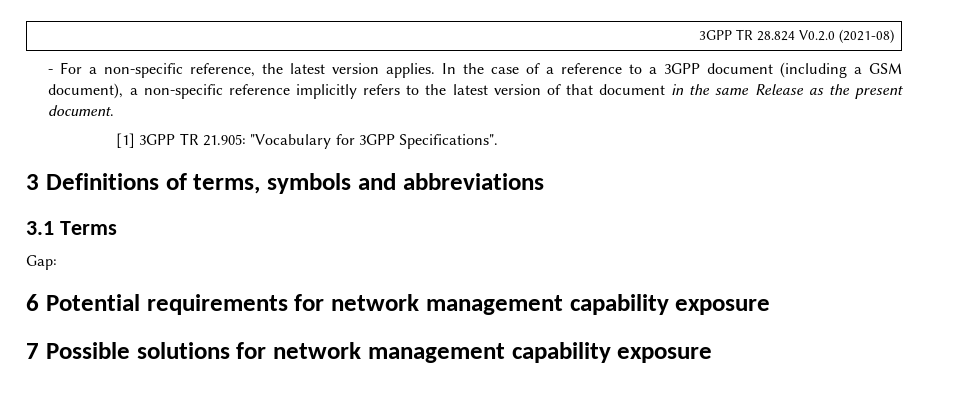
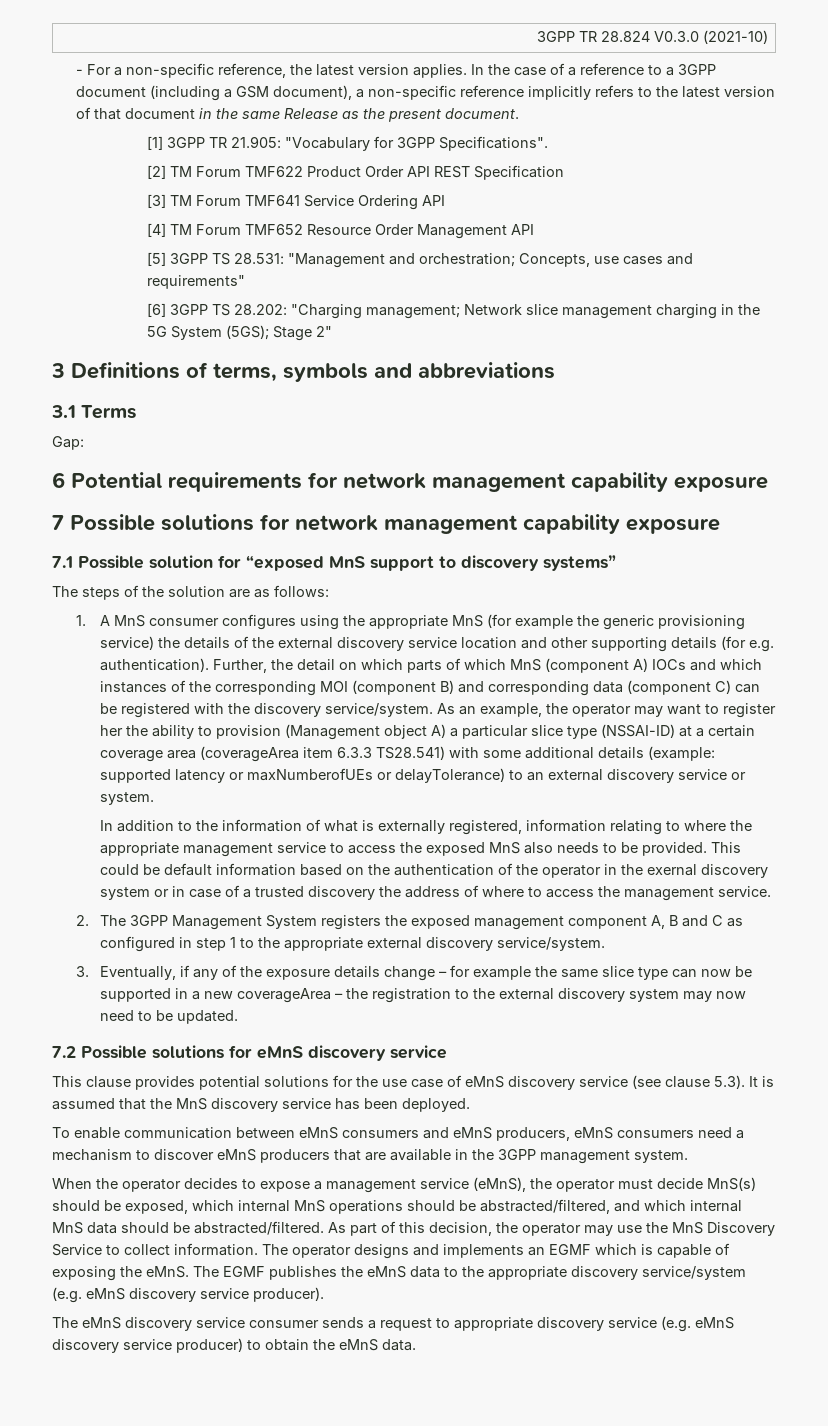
[798,29,894,43] V0.2.0 (2021-08) -> [654,30,769,44] V0.3.0 (2021-10)
(499, 141) none -> [147,165,565,180] [147,194,446,210] [147,223,535,239] [147,252,694,268] [147,275,246,289] [147,303,761,319] [147,325,333,341] // [2] TM Forum TMF622 Product Order API REST Specification // [3] TM Forum TMF641 Service Ordering API // [4] TM Forum TMF652 Resource Order Management API // [5] 3GPP TS 28.531: "Management and orchestration; Concepts, use cases and requirements" // [6] 3GPP TS 28.202: "Charging management; Network slice management charging in the 5G System (5GS); Stage 2"
(713, 355) none -> [52,555,616,571] [52,585,329,600] [75,614,745,630] [99,636,774,652] [99,658,762,673] [99,680,760,696] [99,703,776,718] [99,724,755,740] [99,746,715,762] [99,768,746,783] [99,792,154,805] [99,819,752,835] [99,842,741,857] [99,863,768,878] [99,885,771,901] [75,915,743,930] [99,936,605,952] [75,965,752,981] [99,988,746,1003] [99,1010,238,1024] [52,1045,447,1061] [52,1075,774,1090] [52,1098,470,1112] [52,1127,744,1141] [52,1149,688,1164] [52,1177,756,1193] [52,1199,742,1214] [52,1221,775,1236] [52,1243,730,1259] [52,1266,746,1281] [52,1287,324,1303] [52,1316,734,1332] [52,1338,416,1353] // 7.1 Possible solution for “exposed MnS support to discovery systems” // The steps of the solution are as follows: // 1. A MnS consumer configures using the appropriate MnS (for example the generic provisioning service) the details of the external discovery service location and other supporting details (for e.g. authentication). Further, the detail on which parts of which MnS (component A) IOCs and which instances of the corresponding MOI (component B) and corresponding data (component C) can be registered with the discovery service/system. As an example, the operator may want to register her the ability to provision (Management object A) a particular slice type (NSSAI-ID) at a certain coverage area (coverageArea item 6.3.3 TS28.541) with some additional details (example: supported latency or maxNumberofUEs or delayTolerance) to an external discovery service or system. // In addition to the information of what is externally registered, information relating to where the appropriate management service to access the exposed MnS also needs to be provided. This could be default information based on the authentication of the operator in the exernal discovery system or in case of a trusted discovery the address of where to access the management service. // 2. The 3GPP Management System registers the exposed management component A, B and C as configured in step 1 to the appropriate external discovery service/system. // 3. Eventually, if any of the exposure details change – for example the same slice type can now be supported in a new coverageArea – the registration to the external discovery system may now need to be updated. // 7.2 Possible solutions for eMnS discovery service // This clause provides potential solutions for the use case of eMnS discovery service (see clause 5.3). It is assumed that the MnS discovery service has been deployed. // To enable communication between eMnS consumers and eMnS producers, eMnS consumers need a mechanism to discover eMnS producers that are available in the 3GPP management system. // When the operator decides to expose a management service (eMnS), the operator must decide MnS(s) should be exposed, which internal MnS operations should be abstracted/filtered, and which internal MnS data should be abstracted/filtered. As part of this decision, the operator may use the MnS Discovery Service to collect information. The operator designs and implements an EGMF which is capable of exposing the eMnS. The EGMF publishes the eMnS data to the appropriate discovery service/system (e.g. eMnS discovery service producer). // The eMnS discovery service consumer sends a request to appropriate discovery service (e.g. eMnS discovery service producer) to obtain the eMnS data.

